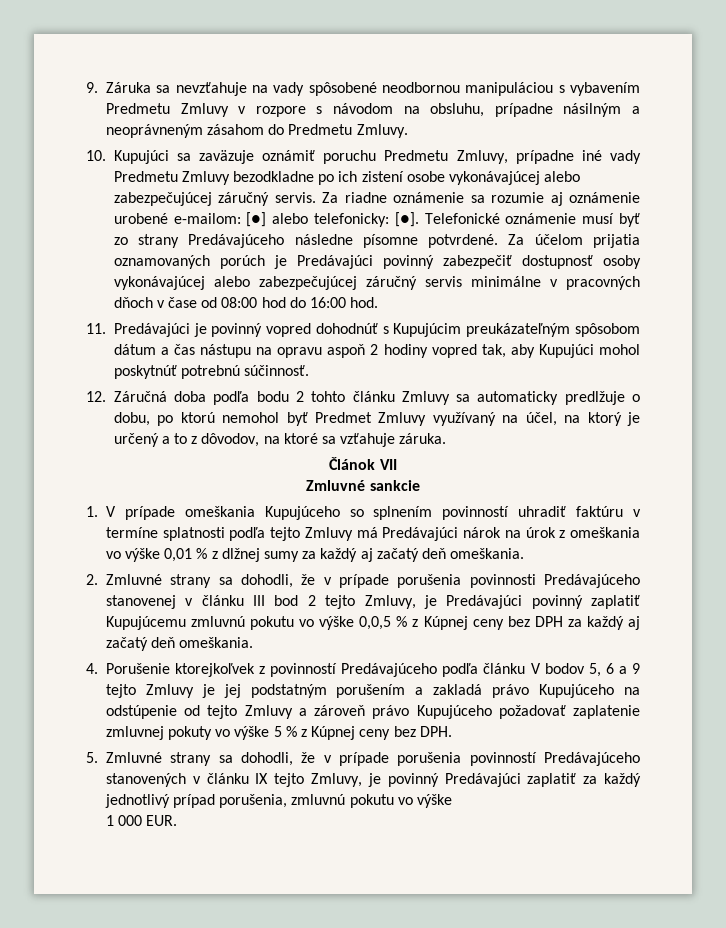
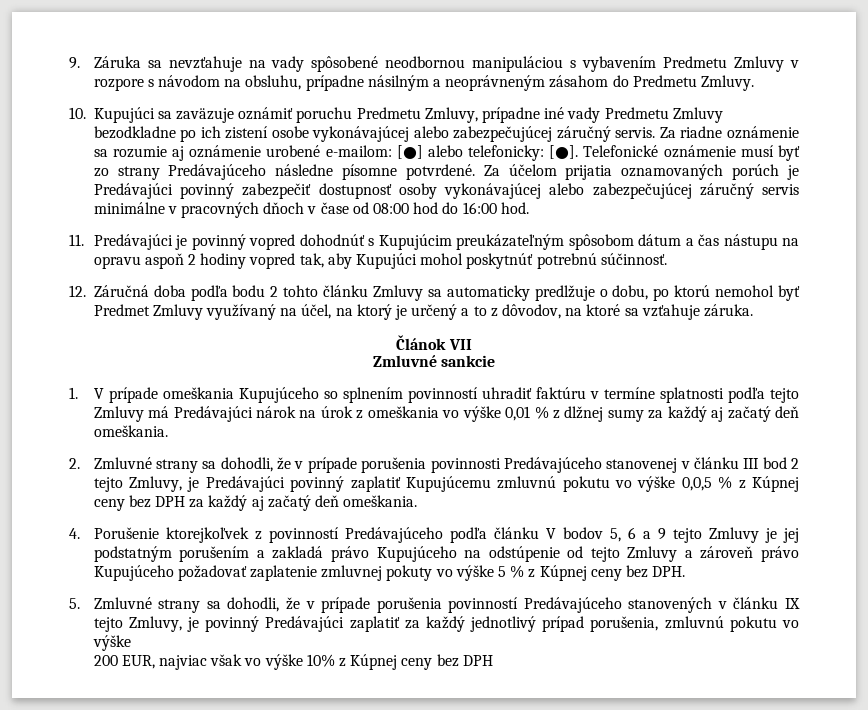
[105,815,178,826] 1 000 EUR. -> [93,654,493,670] 200 EUR, najviac však vo výške 10% z Kúpnej ceny bez DPH

